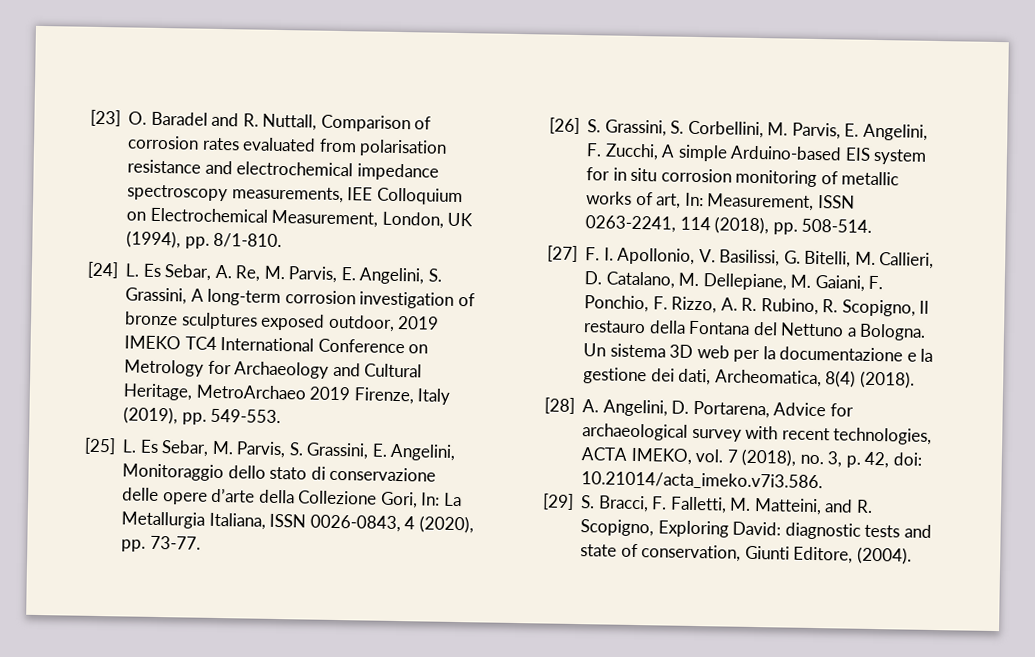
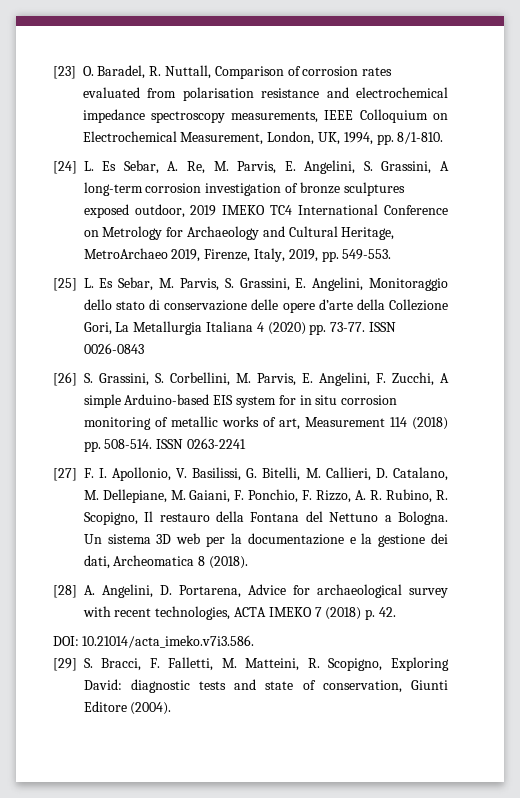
[150,111,240,127] Baradel and -> [97,65,146,79] Baradel,
[347,187,374,201] IEE -> [324,110,354,120] IEEE
[447,212,474,227] [126,230,182,249] UK (1994), -> [318,132,373,145] UK, 1994,
[309,386,451,405] [123,406,179,425] 2019 Firenze, Italy (2019), -> [171,248,318,262] 2019, Firenze, Italy, 2019,
[421,492,441,506] In: -> (112, 328) none
[208,512,474,534] Italiana, ISSN 0026-0843, 4 (2020), -> [206,321,306,335] Italiana 4 (2020)
(201, 542) none -> [368,322,396,332] [83,343,144,354] ISSN 0026-0843
[684,192,855,211] [585,215,770,235] In: Measurement, ISSN 0263-2241, 114 (2018), -> [304,417,448,430] Measurement 114 (2018)
(873, 225) none -> [156,438,247,449] ISSN 0263-2241
[714,369,857,388] Archeomatica, 8(4) -> [113,555,206,566] Archeomatica 8
[630,447,922,469] IMEKO, vol. 7 (2018), no. 3, p. 42, doi: -> [268,607,396,620] [52,636,79,646] IMEKO 7 (2018) p. 42. // DOI:
[824,499,854,513] and -> (300, 664) none
[793,546,854,564] Editore, -> [83,701,127,712] Editore

